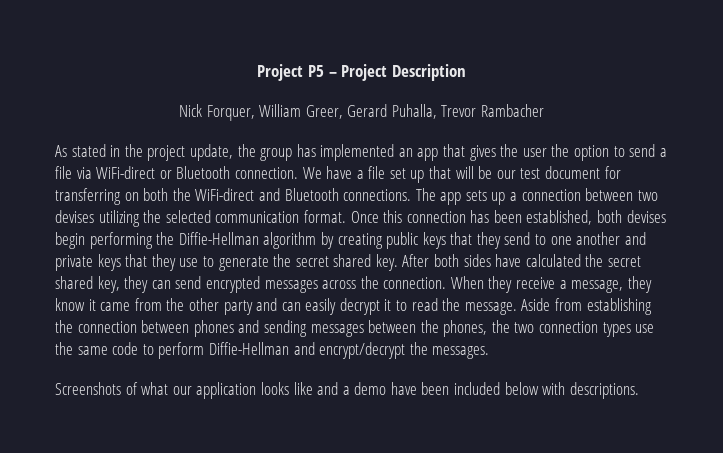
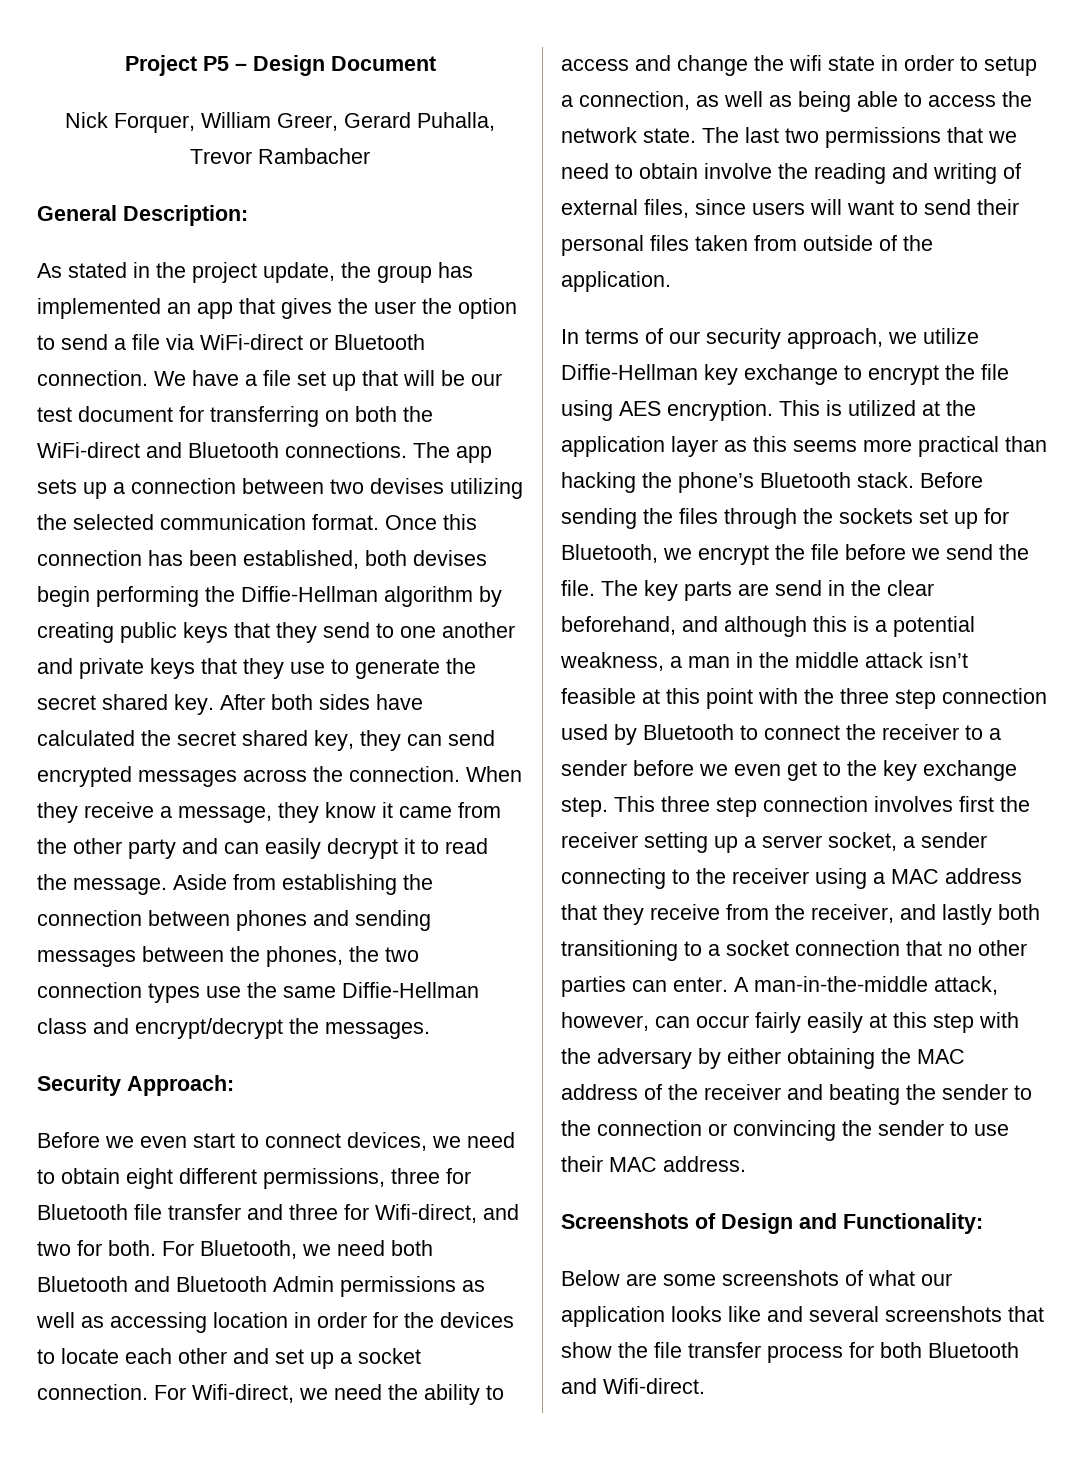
[341,64,466,81] Project Description -> [252,55,436,76] Design Document
(545, 110) none -> [37,205,248,226] // General Description:
[112,342,289,359] code to perform Diffie-Hellman -> [342,982,479,998] [37,1018,87,1034] Diffie-Hellman class
[55,382,121,395] Screenshots -> [37,1075,234,1096] [37,1132,515,1151] [37,1168,471,1189] [37,1204,519,1223] [37,1240,433,1259] [37,1276,485,1297] [36,1312,514,1333] [37,1348,421,1369] [37,1384,504,1405] [561,55,1037,76] [561,91,1032,112] [561,127,1017,148] [561,163,1021,184] [561,199,1019,218] [561,235,933,256] [561,271,671,292] [561,328,979,349] [561,364,1009,385] [561,400,976,421] [561,436,1047,457] [561,472,983,493] [561,508,1009,529] [561,544,1029,565] [561,580,934,601] [561,616,975,637] [560,652,968,671] [561,688,1047,709] [561,724,1001,745] [561,760,1017,781] [561,796,1030,817] [561,832,987,853] [561,868,1022,889] [561,904,1040,925] [561,940,1027,961] [561,976,998,997] [561,1012,1019,1033] [561,1048,965,1069] [561,1084,1032,1105] [561,1120,1009,1141] [561,1156,746,1172] [561,1213,983,1234] [561,1270,839,1286] Security Approach: // Before we even start to connect devices, we need to obtain eight different permissions, three for Bluetooth file transfer and three for Wifi-direct, and two for both. For Bluetooth, we need both Bluetooth and Bluetooth Admin permissions as well as accessing location in order for the devices to locate each other and set up a socket connection. For Wifi-direct, we need the ability to access and change the wifi state in order to setup a connection, as well as being able to access the network state. The last two permissions that we need to obtain involve the reading and writing of external files, since users will want to send their personal files taken from outside of the application. // In terms of our security approach, we utilize Diffie-Hellman key exchange to encrypt the file using AES encryption. This is utilized at the application layer as this seems more practical than hacking the phone’s Bluetooth stack. Before sending the files through the sockets set up for Bluetooth, we encrypt the file before we send the file. The key parts are send in the clear beforehand, and although this is a potential weakness, a man in the middle attack isn’t feasible at this point with the three step connection used by Bluetooth to connect the receiver to a sender before we even get to the key exchange step. This three step connection involves first the receiver setting up a server socket, a sender connecting to the receiver using a MAC address that they receive from the receiver, and lastly both transitioning to a socket connection that no other parties can enter. A man-in-the-middle attack, however, can occur fairly easily at this step with the adversary by either obtaining the MAC address of the receiver and beating the sender to the connection or convincing the sender to use their MAC address. // Screenshots of Design and Functionality: // Below are some screenshots
[342,382,639,399] a demo have been included below with descriptions. -> [809,1306,1044,1322] [561,1342,1019,1363] [561,1378,705,1394] several screenshots that show the file transfer process for both Bluetooth and Wifi-direct.

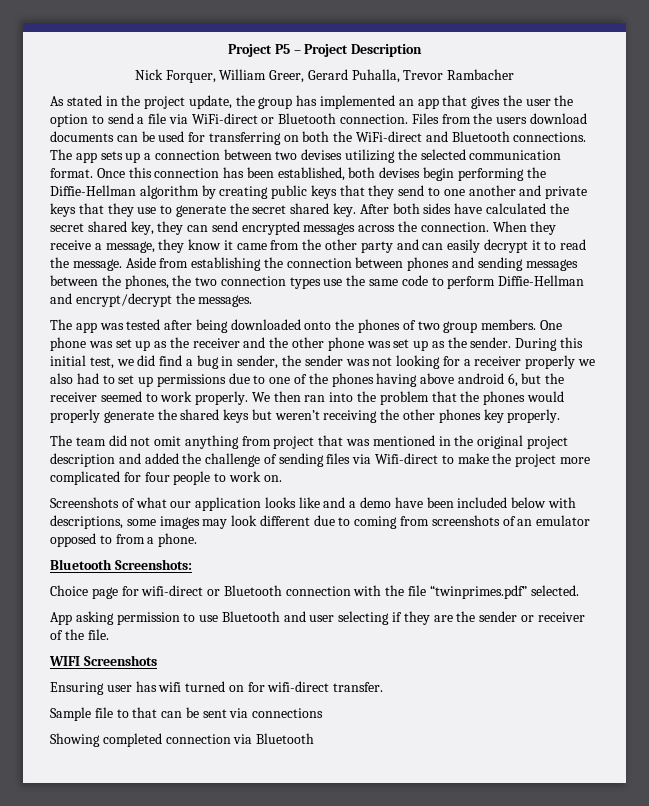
[252,55,436,76] Design Document -> [304,44,423,57] Project Description
[37,205,248,226] // General Description: -> (515, 74) none
[154,370,502,391] [37,406,173,422] We have a file set up that will be our test document -> [411,113,587,124] [50,131,185,142] Files from the users download documents can be used
[342,982,479,998] [37,1018,87,1034] Diffie-Hellman class -> [401,275,585,289] code to perform Diffie-Hellman
[37,1075,234,1096] [37,1132,515,1151] [37,1168,471,1189] [37,1204,519,1223] [37,1240,433,1259] [37,1276,485,1297] [36,1312,514,1333] [37,1348,421,1369] [37,1384,504,1405] [561,55,1037,76] [561,91,1032,112] [561,127,1017,148] [561,163,1021,184] [561,199,1019,218] [561,235,933,256] [561,271,671,292] [561,328,979,349] [561,364,1009,385] [561,400,976,421] [561,436,1047,457] [561,472,983,493] [561,508,1009,529] [561,544,1029,565] [561,580,934,601] [561,616,975,637] [560,652,968,671] [561,688,1047,709] [561,724,1001,745] [561,760,1017,781] [561,796,1030,817] [561,832,987,853] [561,868,1022,889] [561,904,1040,925] [561,940,1027,961] [561,976,998,997] [561,1012,1019,1033] [561,1048,965,1069] [561,1084,1032,1105] [561,1120,1009,1141] [561,1156,746,1172] [561,1213,983,1234] [561,1270,839,1286] Security Approach: // Before we even start to connect devices, we need to obtain eight different permissions, three for Bluetooth file transfer and three for Wifi-direct, and two for both. For Bluetooth, we need both Bluetooth and Bluetooth Admin permissions as well as accessing location in order for the devices to locate each other and set up a socket connection. For Wifi-direct, we need the ability to access and change the wifi state in order to setup a connection, as well as being able to access the network state. The last two permissions that we need to obtain involve the reading and writing of external files, since users will want to send their personal files taken from outside of the application. // In terms of our security approach, we utilize Diffie-Hellman key exchange to encrypt the file using AES encryption. This is utilized at the application layer as this seems more practical than hacking the phone’s Bluetooth stack. Before sending the files through the sockets set up for Bluetooth, we encrypt the file before we send the file. The key parts are send in the clear beforehand, and although this is a potential weakness, a man in the middle attack isn’t feasible at this point with the three step connection used by Bluetooth to connect the receiver to a sender before we even get to the key exchange step. This three step connection involves first the receiver setting up a server socket, a sender connecting to the receiver using a MAC address that they receive from the receiver, and lastly both transitioning to a socket connection that no other parties can enter. A man-in-the-middle attack, however, can occur fairly easily at this step with the adversary by either obtaining the MAC address of the receiver and beating the sender to the connection or convincing the sender to use their MAC address. // Screenshots of Design and Functionality: // Below are some screenshots -> [50,319,562,333] [50,337,584,351] [50,355,596,369] [50,373,565,387] [50,391,564,405] [50,409,561,423] [50,435,568,449] [50,453,590,467] [50,471,282,485] [50,497,119,508] The app was tested after being downloaded onto the phones of two group members. One phone was set up as the receiver and the other phone was set up as the sender. During this initial test, we did find a bug in sender, the sender was not looking for a receiver properly we also had to set up permissions due to one of the phones having above android 6, but the receiver seemed to work properly. We then ran into the problem that the phones would properly generate the shared keys but weren’t receiving the other phones key properly. // The team did not omit anything from project that was mentioned in the original project description and added the challenge of sending files via Wifi-direct to make the project more complicated for four people to work on. // Screenshots
[809,1306,1044,1322] [561,1342,1019,1363] [561,1378,705,1394] several screenshots that show the file transfer process for both Bluetooth and Wifi-direct. -> [349,497,576,508] [50,515,591,529] [50,533,198,547] [50,559,192,570] [50,585,579,599] [50,611,585,625] [50,629,109,640] [49,655,157,666] [50,681,384,695] [50,707,324,721] [50,733,315,747] a demo have been included below with descriptions, some images may look different due to coming from screenshots of an emulator opposed to from a phone. // Bluetooth Screenshots: // Choice page for wifi-direct or Bluetooth connection with the file “twinprimes.pdf” selected. // App asking permission to use Bluetooth and user selecting if they are the sender or receiver of the file. // WIFI Screenshots // Ensuring user has wifi turned on for wifi-direct transfer. // Sample file to that can be sent via connections // Showing completed connection via Bluetooth

